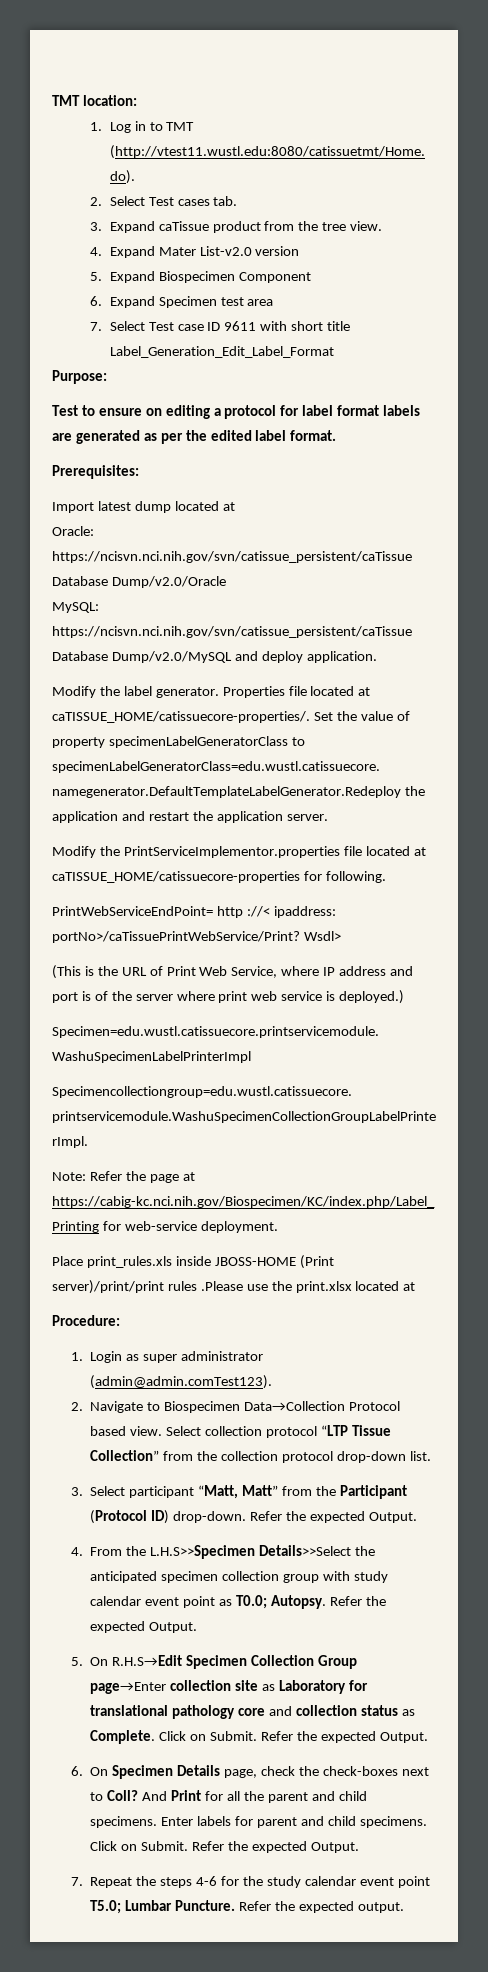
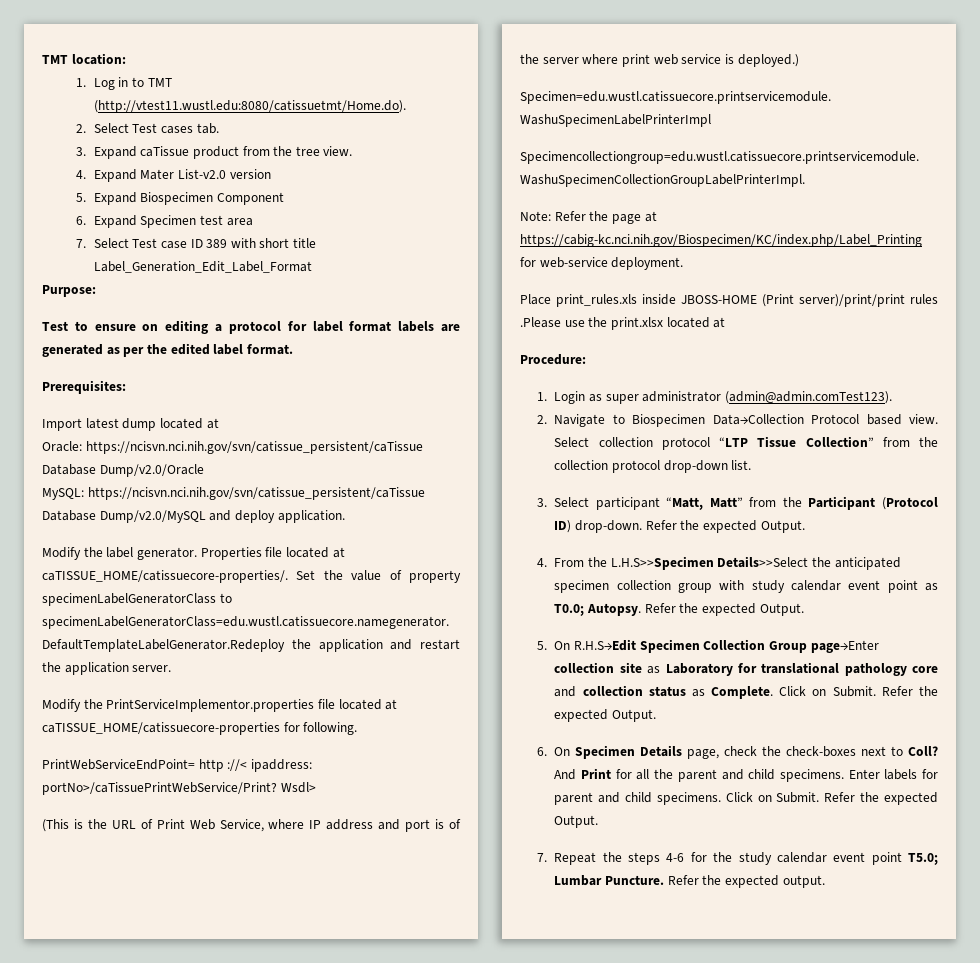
[224,321,257,331] 9611 -> [206,239,228,248] 389

